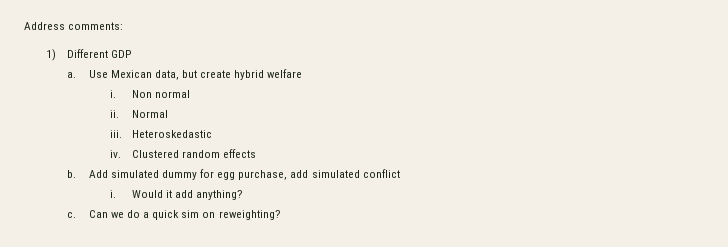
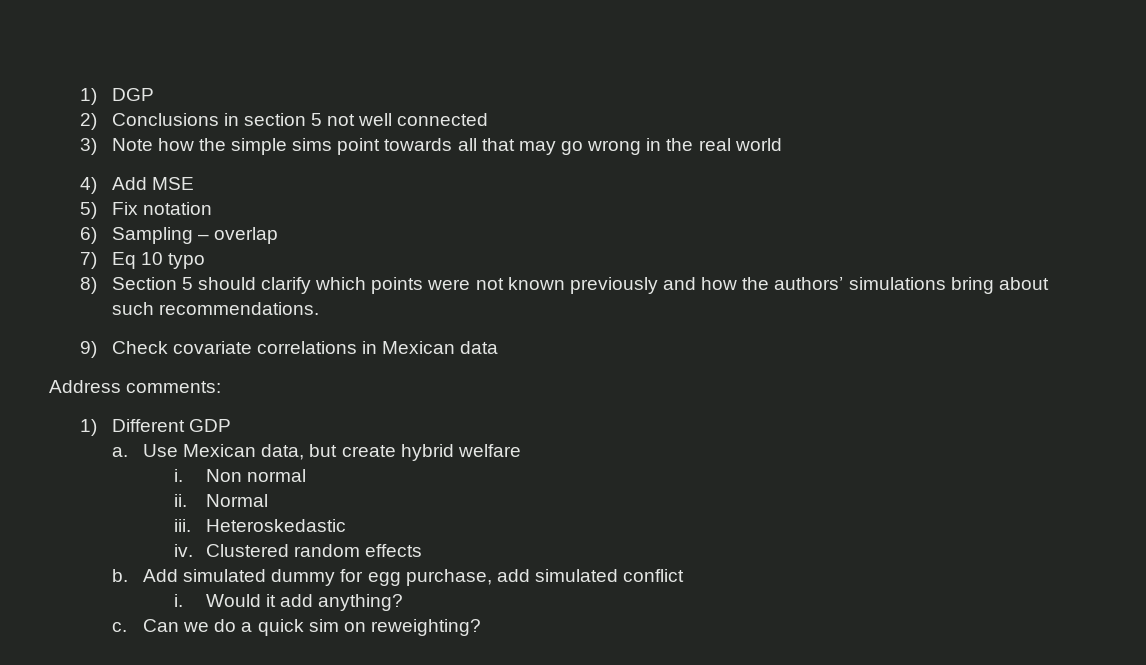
(24, 26) none -> [80,88,154,105] [80,113,489,130] [80,138,782,155] [80,177,194,194] [80,202,212,219] [80,227,278,244] [80,252,205,269] [80,277,1049,294] [111,302,319,315] [80,341,499,358] 1) DGP // 2) Conclusions in section 5 not well connected // 3) Note how the simple sims point towards all that may go wrong in the real world // 4) Add MSE // 5) Fix notation // 6) Sampling – overlap // 7) Eq 10 typo // 8) Section 5 should clarify which points were not known previously and how the authors’ simulations bring about such recommendations. // 9) Check covariate correlations in Mexican data //

